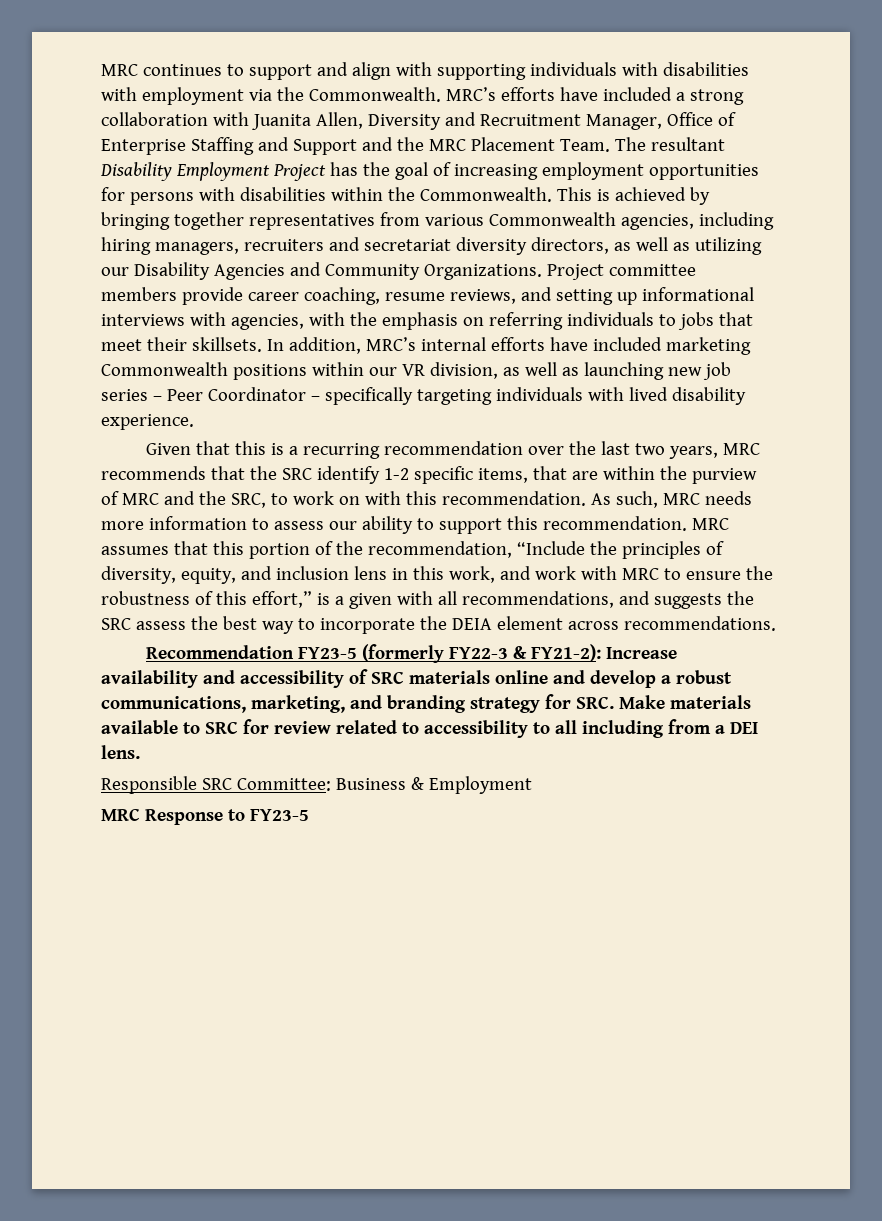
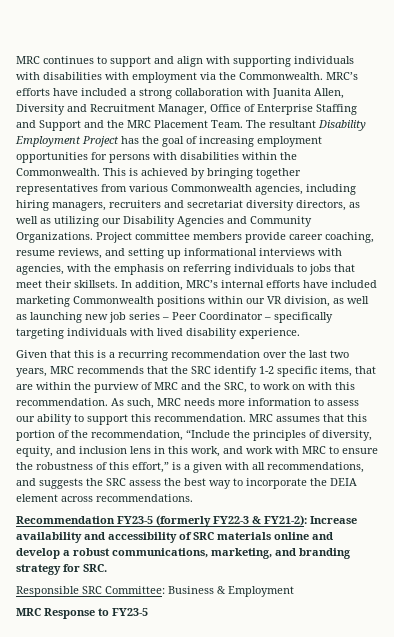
[618,695,751,709] [101,719,758,738] [101,745,140,759] Make materials available to SRC for review related to accessibility to all including from a DEI lens. -> (107, 568) none

